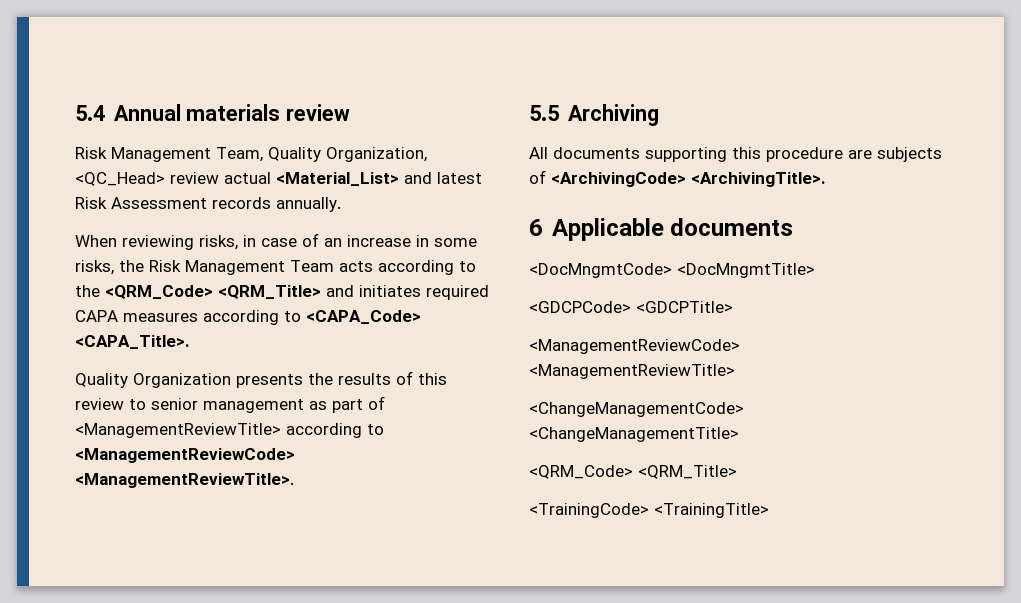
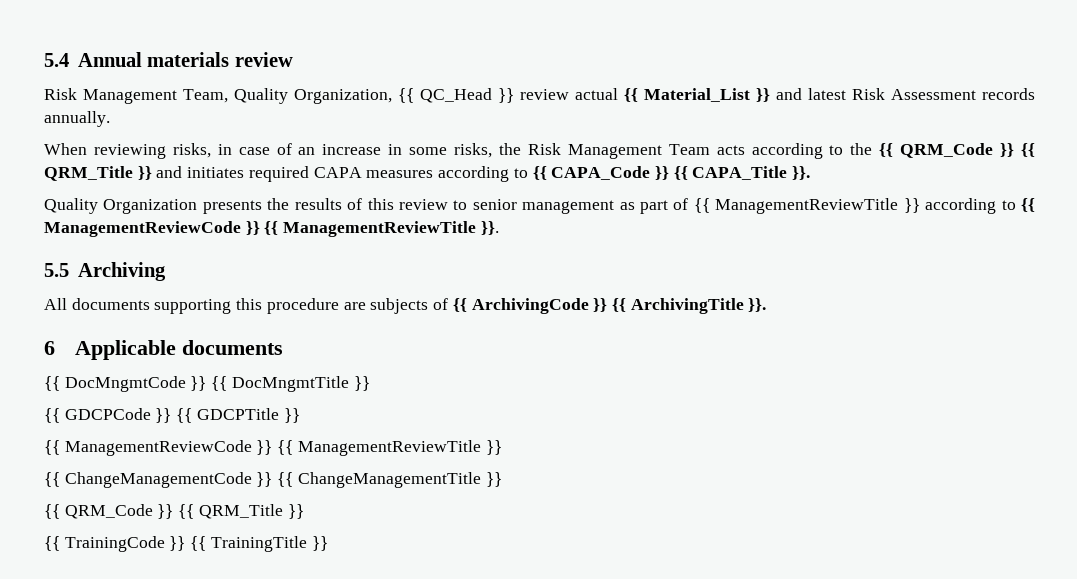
[75,172,399,186] <QC_Head> review actual <Material_List> -> [398,88,770,103] {{ QC_Head }} review actual {{ Material_List }}
[105,285,321,299] <QRM_Code> <QRM_Title> -> [879,143,1035,158] [44,166,152,181] {{ QRM_Code }} {{ QRM_Title }}
[306,310,421,324] [75,335,190,349] <CAPA_Code> <CAPA_Title>. -> [532,166,811,180] {{ CAPA_Code }} {{ CAPA_Title }}.
[75,423,384,438] [75,448,295,463] [75,473,294,488] <ManagementReviewTitle> according to <ManagementReviewCode> <ManagementReviewTitle>. -> [693,198,1036,214] [44,221,499,237] {{ ManagementReviewTitle }} according to {{ ManagementReviewCode }} {{ ManagementReviewTitle }}.
[551,172,826,187] [529,218,794,241] [529,263,815,278] [529,301,733,313] [529,339,740,354] [529,364,735,379] [529,402,744,417] [529,427,739,442] [529,465,737,479] [529,503,769,518] <ArchivingCode> <ArchivingTitle>. // 6 Applicable documents // <DocMngmtCode> <DocMngmtTitle> // <GDCPCode> <GDCPTitle> // <ManagementReviewCode> <ManagementReviewTitle> // <ChangeManagementCode> <ChangeManagementTitle> // <QRM_Code> <QRM_Title> // <TrainingCode> <TrainingTitle> -> [452,298,767,314] [44,340,283,360] [44,376,370,392] [44,408,300,423] [44,440,502,456] [44,472,502,488] [44,504,304,519] [44,536,328,552] {{ ArchivingCode }} {{ ArchivingTitle }}. // 6 Applicable documents // {{ DocMngmtCode }} {{ DocMngmtTitle }} // {{ GDCPCode }} {{ GDCPTitle }} // {{ ManagementReviewCode }} {{ ManagementReviewTitle }} // {{ ChangeManagementCode }} {{ ChangeManagementTitle }} // {{ QRM_Code }} {{ QRM_Title }} // {{ TrainingCode }} {{ TrainingTitle }}

